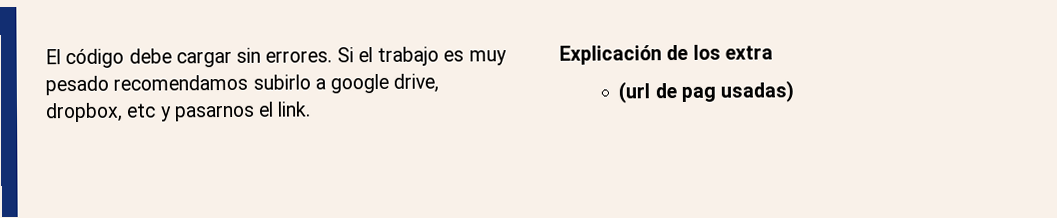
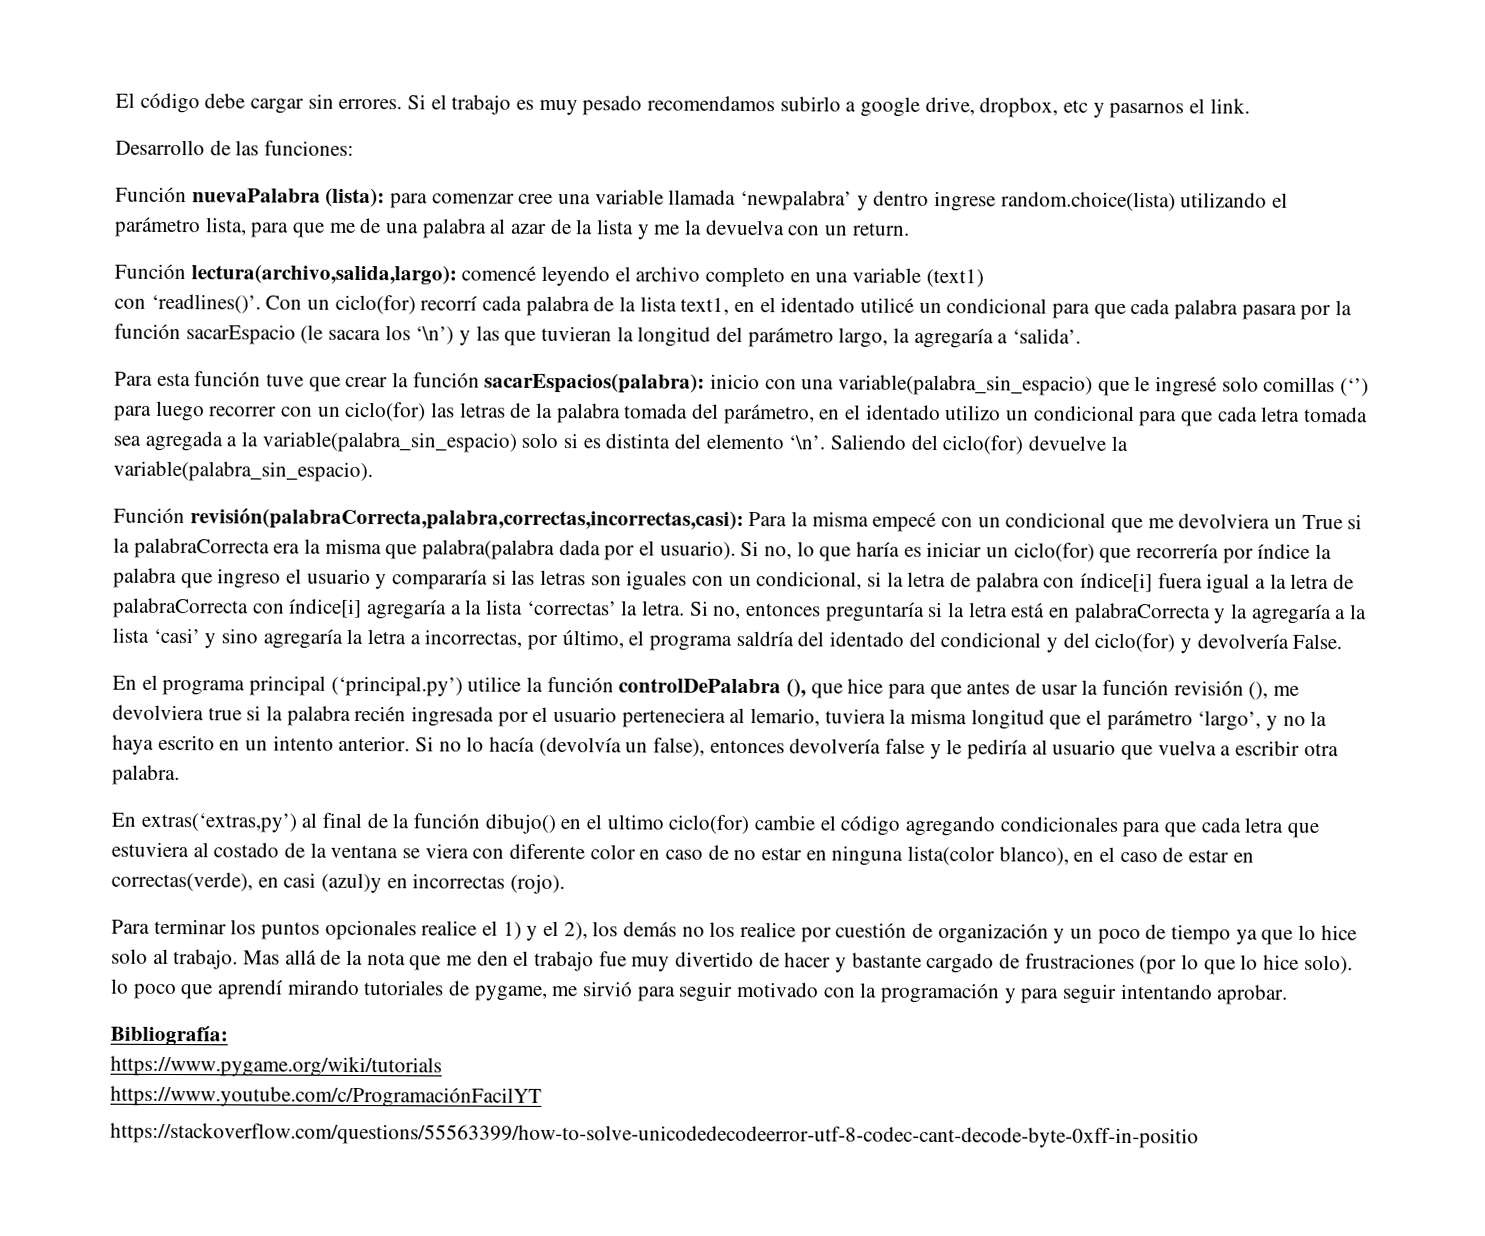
[559,44,773,65] [618,80,795,104] Explicación de los extra // (url de pag usadas) -> [115,139,355,156] [115,186,1289,212] [114,216,910,240] [114,263,984,288] [114,293,1353,321] [114,323,1082,349] [114,371,1370,397] [114,400,1369,427] [113,430,1128,455] [113,460,373,483] [113,507,1363,534] [113,537,1333,564] [113,567,1355,594] [112,597,1368,625] [112,627,1343,654] [112,674,1300,700] [112,704,1328,731] [112,734,1339,761] [112,764,180,786] [111,812,1320,839] [111,841,1254,866] [111,871,566,895] [111,918,1357,945] [111,948,1353,975] [111,978,1289,1005] [110,1024,228,1046] [110,1055,442,1078] [110,1085,542,1108] [110,1122,1199,1149] Desarrollo de las funciones: // Función nuevaPalabra (lista): para comenzar cree una variable llamada ‘newpalabra’ y dentro ingrese random.choice(lista) utilizando el parámetro lista, para que me de una palabra al azar de la lista y me la devuelva con un return. // Función lectura(archivo,salida,largo): comencé leyendo el archivo completo en una variable (text1) // con ‘readlines()’. Con un ciclo(for) recorrí cada palabra de la lista text1, en el identado utilicé un condicional para que cada palabra pasara por la función sacarEspacio (le sacara los ‘\n’) y las que tuvieran la longitud del parámetro largo, la agregaría a ‘salida’. // Para esta función tuve que crear la función sacarEspacios(palabra): inicio con una variable(palabra_sin_espacio) que le ingresé solo comillas (‘’) para luego recorrer con un ciclo(for) las letras de la palabra tomada del parámetro, en el identado utilizo un condicional para que cada letra tomada sea agregada a la variable(palabra_sin_espacio) solo si es distinta del elemento ‘\n’. Saliendo del ciclo(for) devuelve la variable(palabra_sin_espacio). // Función revisión(palabraCorrecta,palabra,correctas,incorrectas,casi): Para la misma empecé con un condicional que me devolviera un True si la palabraCorrecta era la misma que palabra(palabra dada por el usuario). Si no, lo que haría es iniciar un ciclo(for) que recorrería por índice la palabra que ingreso el usuario y compararía si las letras son iguales con un condicional, si la letra de palabra con índice[i] fuera igual a la letra de palabraCorrecta con índice[i] agregaría a la lista ‘correctas’ la letra. Si no, entonces preguntaría si la letra está en palabraCorrecta y la agregaría a la lista ‘casi’ y sino agregaría la letra a incorrectas, por último, el programa saldría del identado del condicional y del ciclo(for) y devolvería False. // En el programa principal (‘principal.py’) utilice la función controlDePalabra (), que hice para que antes de usar la función revisión (), me devolviera true si la palabra recién ingresada por el usuario perteneciera al lemario, tuviera la misma longitud que el parámetro ‘largo’, y no la haya escrito en un intento anterior. Si no lo hacía (devolvía un false), entonces devolvería false y le pediría al usuario que vuelva a escribir otra palabra. // En extras(‘extras,py’) al final de la función dibujo() en el ultimo ciclo(for) cambie el código agregando condicionales para que cada letra que estuviera al costado de la ventana se viera con diferente color en caso de no estar en ninguna lista(color blanco), en el caso de estar en correctas(verde), en casi (azul)y en incorrectas (rojo). // Para terminar los puntos opcionales realice el 1) y el 2), los demás no los realice por cuestión de organización y un poco de tiempo ya que lo hice solo al trabajo. Mas allá de la nota que me den el trabajo fue muy divertido de hacer y bastante cargado de frustraciones (por lo que lo hice solo). lo poco que aprendí mirando tutoriales de pygame, me sirvió para seguir motivado con la programación y para seguir intentando aprobar. // Bibliografía: // https://www.pygame.org/wiki/tutorials // https://www.youtube.com/c/ProgramaciónFacilYT // https://stackoverflow.com/questions/55563399/how-to-solve-unicodedecodeerror-utf-8-codec-cant-decode-byte-0xff-in-positio

